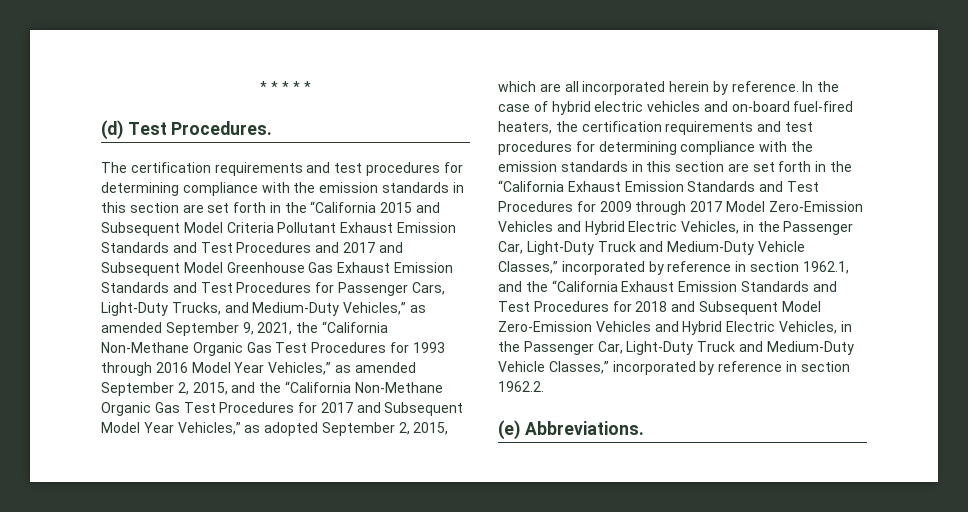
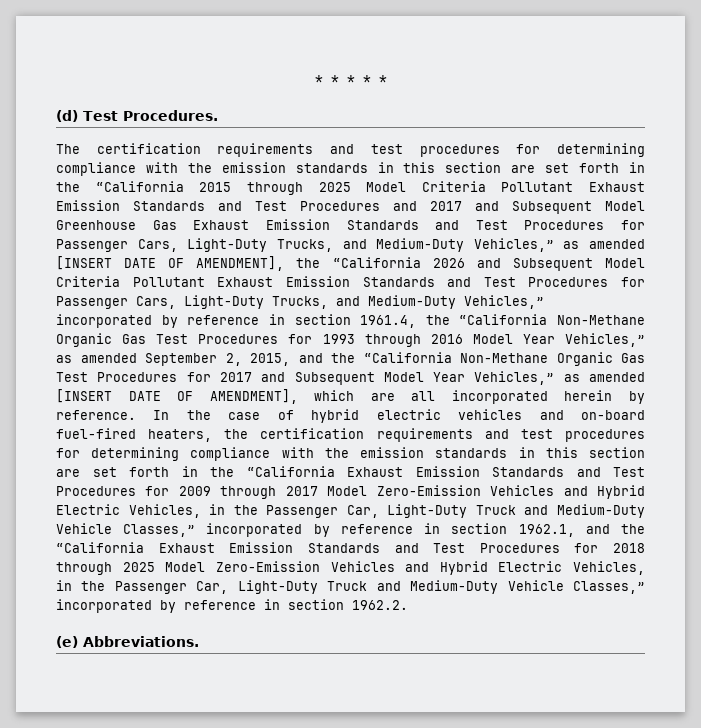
[416,202,441,213] [101,222,180,236] and Subsequent -> [246,182,351,195] through 2025
[165,322,293,336] September 9, 2021, -> [56,256,645,271] [56,276,645,287] [56,295,544,309] [56,314,417,328] [INSERT DATE OF AMENDMENT], the “California 2026 and Subsequent Model Criteria Pollutant Exhaust Emission Standards and Test Procedures for Passenger Cars, Light-Duty Trucks, and Medium-Duty Vehicles,” incorporated by reference in section 1961.4,
[264,422,449,436] adopted September 2, 2015, -> [589,372,645,382] [56,389,298,404] amended [INSERT DATE OF AMENDMENT],
[671,301,778,315] and Subsequent -> [56,562,155,575] through 2025

